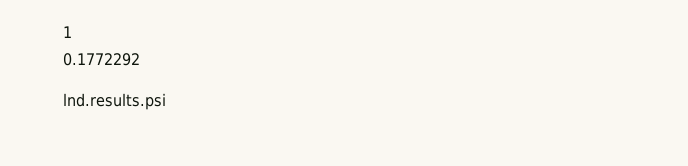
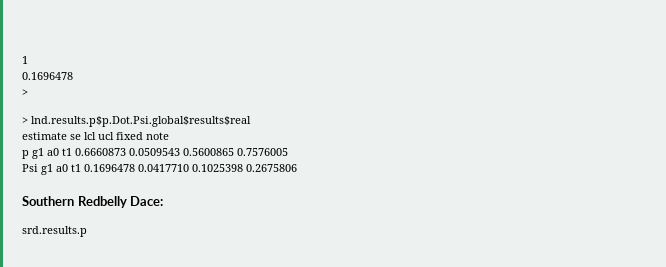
[63,53,140,66] [63,93,166,110] 0.1772292 // lnd.results.psi -> [22,72,73,80] [22,89,28,96] [22,116,251,127] [22,132,169,140] [22,148,288,159] [22,164,297,175] [22,196,164,208] [22,226,87,237] 0.1696478 // > // > lnd.results.p$p.Dot.Psi.global$results$real // estimate se lcl ucl fixed note // p g1 a0 t1 0.6660873 0.0509543 0.5600865 0.7576005 // Psi g1 a0 t1 0.1696478 0.0417710 0.1025398 0.2675806 // Southern Redbelly Dace: // srd.results.p

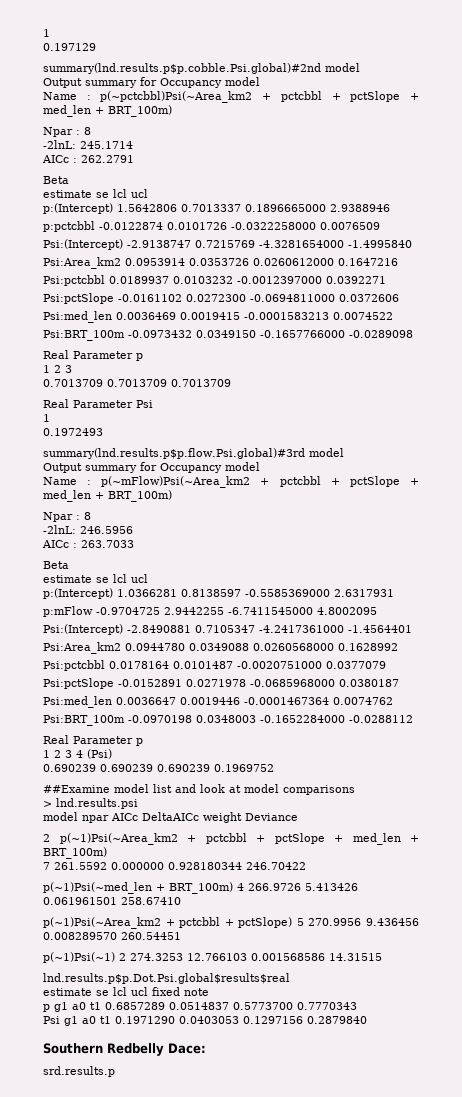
[22,56,28,64] [22,72,73,80] [22,89,28,96] [22,117,28,124] 1 // 0.1696478 // > // > -> [43,29,50,37] [43,43,96,51] [43,63,360,74] [43,77,260,88] [43,91,420,103] [43,105,172,117] [43,127,91,137] [43,140,133,149] [42,155,134,163] [43,176,69,184] [43,189,148,198] [43,203,390,214] [43,221,380,232] [43,239,412,250] [43,257,398,269] [43,275,386,286] [43,293,399,304] [43,311,393,323] [43,330,413,341] [43,350,143,361] [43,365,72,373] [43,379,231,387] [43,399,153,408] [43,414,50,422] [43,428,103,436] [43,448,344,459] [43,462,260,473] [43,476,420,488] [43,490,172,502] [43,512,91,522] [43,525,133,534] [42,540,134,548] [43,561,69,569] [43,574,148,583] [43,588,394,599] [43,606,377,617] [43,624,412,635] [43,642,398,654] [43,660,386,671] [43,678,399,689] [43,696,393,708] [43,715,413,726] [43,735,143,746] [43,749,112,759] [43,764,274,772] [43,784,355,795] [43,798,138,809] [43,812,298,823] [43,833,419,845] [43,847,107,859] [43,862,306,870] [43,882,358,894] [43,897,181,905] [43,917,419,929] [43,932,181,940] [43,952,382,963] 1 // 0.197129 // summary(lnd.results.p$p.cobble.Psi.global)#2nd model // Output summary for Occupancy model // Name : p(~pctcbbl)Psi(~Area_km2 + pctcbbl + pctSlope + med_len + BRT_100m) // Npar : 8 // -2lnL: 245.1714 // AICc : 262.2791 // Beta // estimate se lcl ucl // p:(Intercept) 1.5642806 0.7013337 0.1896665000 2.9388946 // p:pctcbbl -0.0122874 0.0101726 -0.0322258000 0.0076509 // Psi:(Intercept) -2.9138747 0.7215769 -4.3281654000 -1.4995840 // Psi:Area_km2 0.0953914 0.0353726 0.0260612000 0.1647216 // Psi:pctcbbl 0.0189937 0.0103232 -0.0012397000 0.0392271 // Psi:pctSlope -0.0161102 0.0272300 -0.0694811000 0.0372606 // Psi:med_len 0.0036469 0.0019415 -0.0001583213 0.0074522 // Psi:BRT_100m -0.0973432 0.0349150 -0.1657766000 -0.0289098 // Real Parameter p // 1 2 3 // 0.7013709 0.7013709 0.7013709 // Real Parameter Psi // 1 // 0.1972493 // summary(lnd.results.p$p.flow.Psi.global)#3rd model // Output summary for Occupancy model // Name : p(~mFlow)Psi(~Area_km2 + pctcbbl + pctSlope + med_len + BRT_100m) // Npar : 8 // -2lnL: 246.5956 // AICc : 263.7033 // Beta // estimate se lcl ucl // p:(Intercept) 1.0366281 0.8138597 -0.5585369000 2.6317931 // p:mFlow -0.9704725 2.9442255 -6.7411545000 4.8002095 // Psi:(Intercept) -2.8490881 0.7105347 -4.2417361000 -1.4564401 // Psi:Area_km2 0.0944780 0.0349088 0.0260568000 0.1628992 // Psi:pctcbbl 0.0178164 0.0101487 -0.0020751000 0.0377079 // Psi:pctSlope -0.0152891 0.0271978 -0.0685968000 0.0380187 // Psi:med_len 0.0036647 0.0019446 -0.0001467364 0.0074762 // Psi:BRT_100m -0.0970198 0.0348003 -0.1652284000 -0.0288112 // Real Parameter p // 1 2 3 4 (Psi) // 0.690239 0.690239 0.690239 0.1969752 // ##Examine model list and look at model comparisons // > lnd.results.psi // model npar AICc DeltaAICc weight Deviance // 2 p(~1)Psi(~Area_km2 + pctcbbl + pctSlope + med_len + BRT_100m) // 7 261.5592 0.000000 0.928180344 246.70422 // p(~1)Psi(~med_len + BRT_100m) 4 266.9726 5.413426 0.061961501 258.67410 // p(~1)Psi(~Area_km2 + pctcbbl + pctSlope) 5 270.9956 9.436456 0.008289570 260.54451 // p(~1)Psi(~1) 2 274.3253 12.766103 0.001568586 14.31515 //
[75,148,288,156] 0.6660873 0.0509543 0.5600865 0.7576005 -> [105,1002,357,1010] 0.6857289 0.0514837 0.5773700 0.7770343
[84,164,297,172] 0.1696478 0.0417710 0.1025398 0.2675806 -> [115,1016,367,1024] 0.1971290 0.0403053 0.1297156 0.2879840

